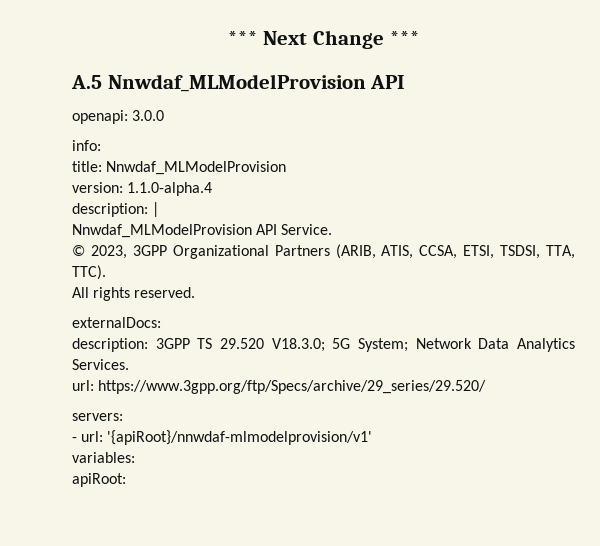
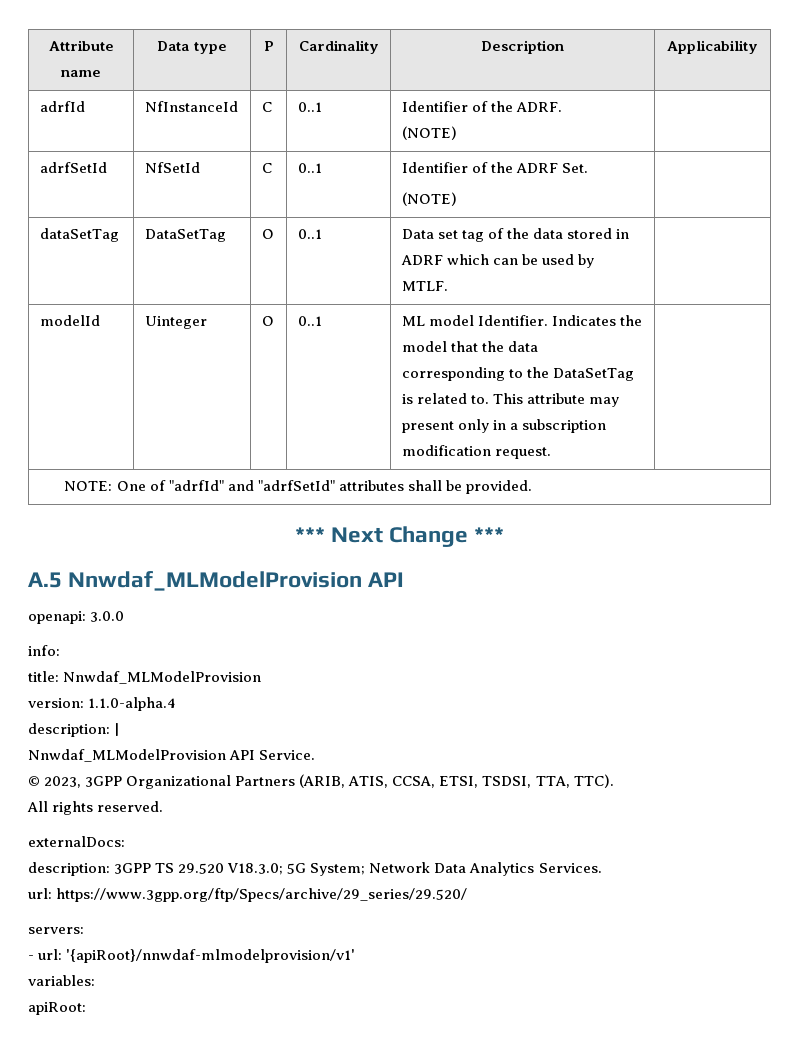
(227, 38) none -> [48,40,114,51] [61,70,101,77] [157,41,227,54] [263,41,274,51] [298,40,379,54] [480,40,564,54] [667,40,758,54] [39,101,85,112] [144,101,238,112] [261,102,272,112] [297,102,322,112] [401,101,562,112] [401,126,457,140] [39,162,107,173] [144,162,200,173] [261,163,272,173] [297,163,322,173] [401,162,588,173] [401,192,457,206] [39,228,119,242] [144,229,226,242] [261,229,274,239] [297,229,322,239] [401,228,629,242] [400,254,594,268] [401,281,448,291] [39,315,100,326] [144,316,207,329] [261,316,274,326] [297,316,322,326] [401,315,642,326] [401,341,538,352] [401,367,634,381] [401,393,619,407] [401,419,606,433] [401,445,551,459] [64,480,532,494] Attribute name | Data type | P | Cardinality | Description | Applicability // adrfId | NfInstanceId | C | 0..1 | Identifier of the ADRF. // (NOTE) | // adrfSetId | NfSetId | C | 0..1 | Identifier of the ADRF Set. // (NOTE) | // dataSetTag | DataSetTag | O | 0..1 | Data set tag of the data stored in ADRF which can be used by MTLF. | // modelId | Uinteger | O | 0..1 | ML model Identifier. Indicates the model that the data corresponding to the DataSetTag is related to. This attribute may present only in a subscription modification request. | // NOTE: One of "adrfId" and "adrfSetId" attributes shall be provided. //

